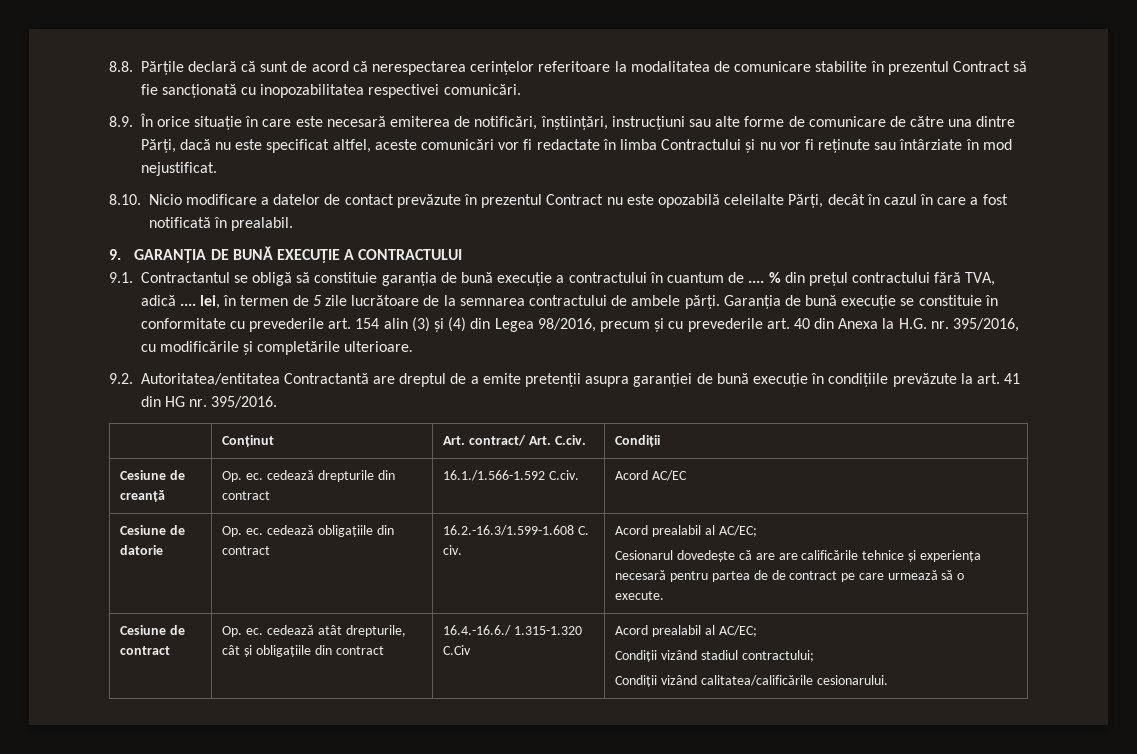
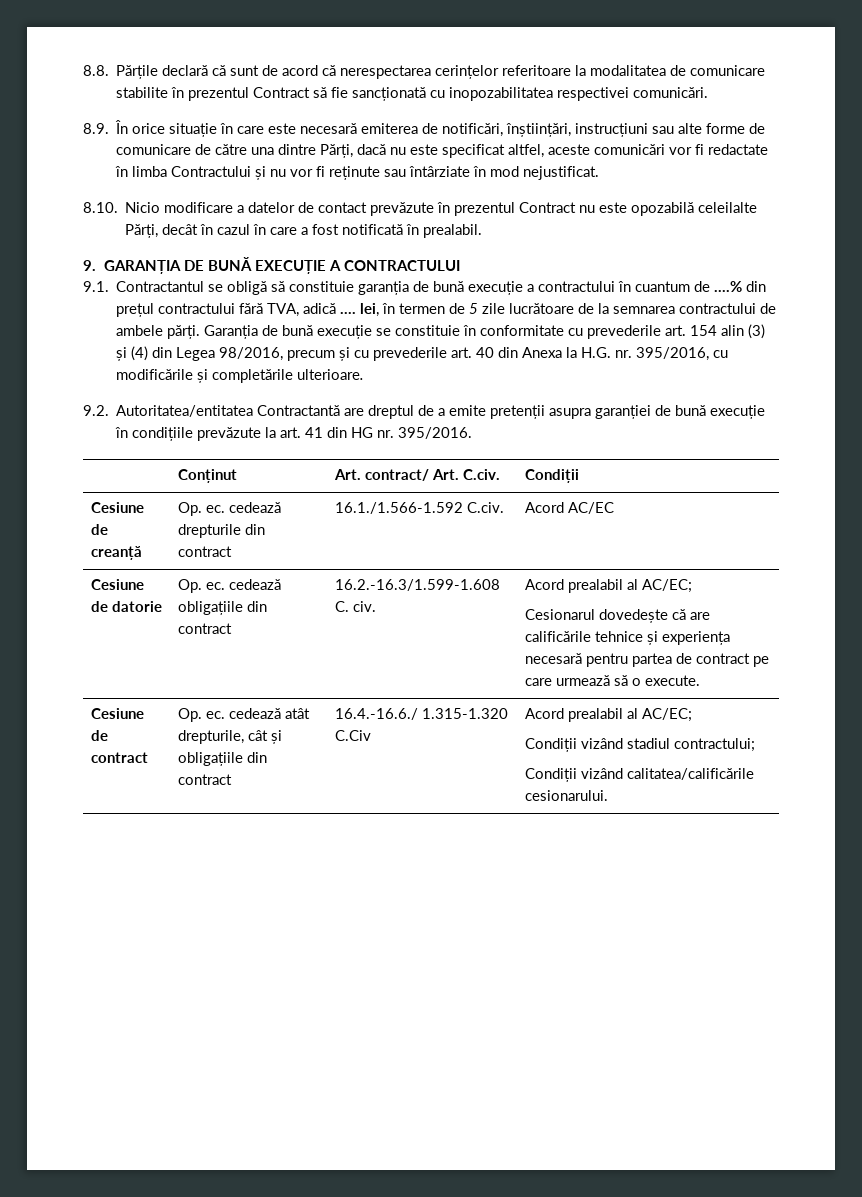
[748,272,781,283] .... % -> [714,281,743,292] ....%
[778,553,798,560] are -> (711, 616) none
[771,570,786,580] de -> (693, 658) none

